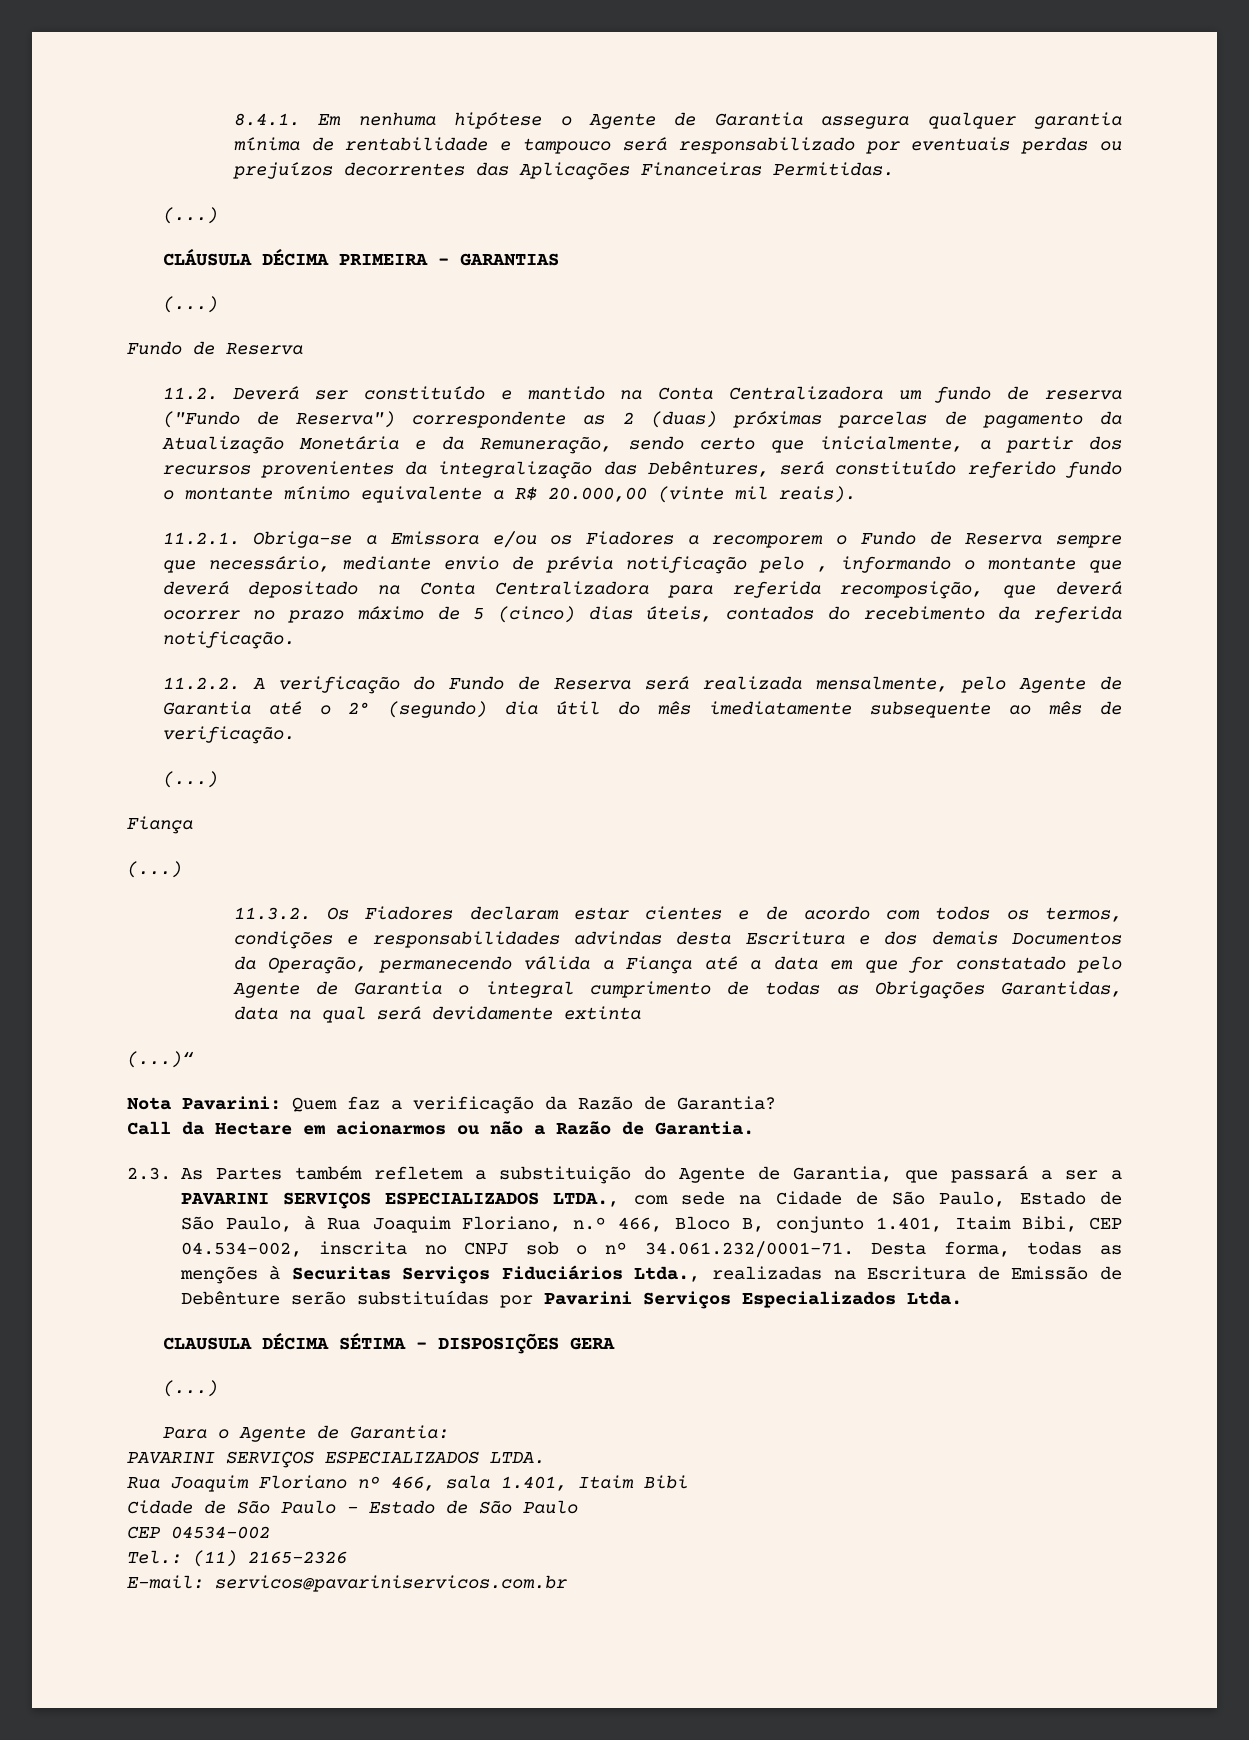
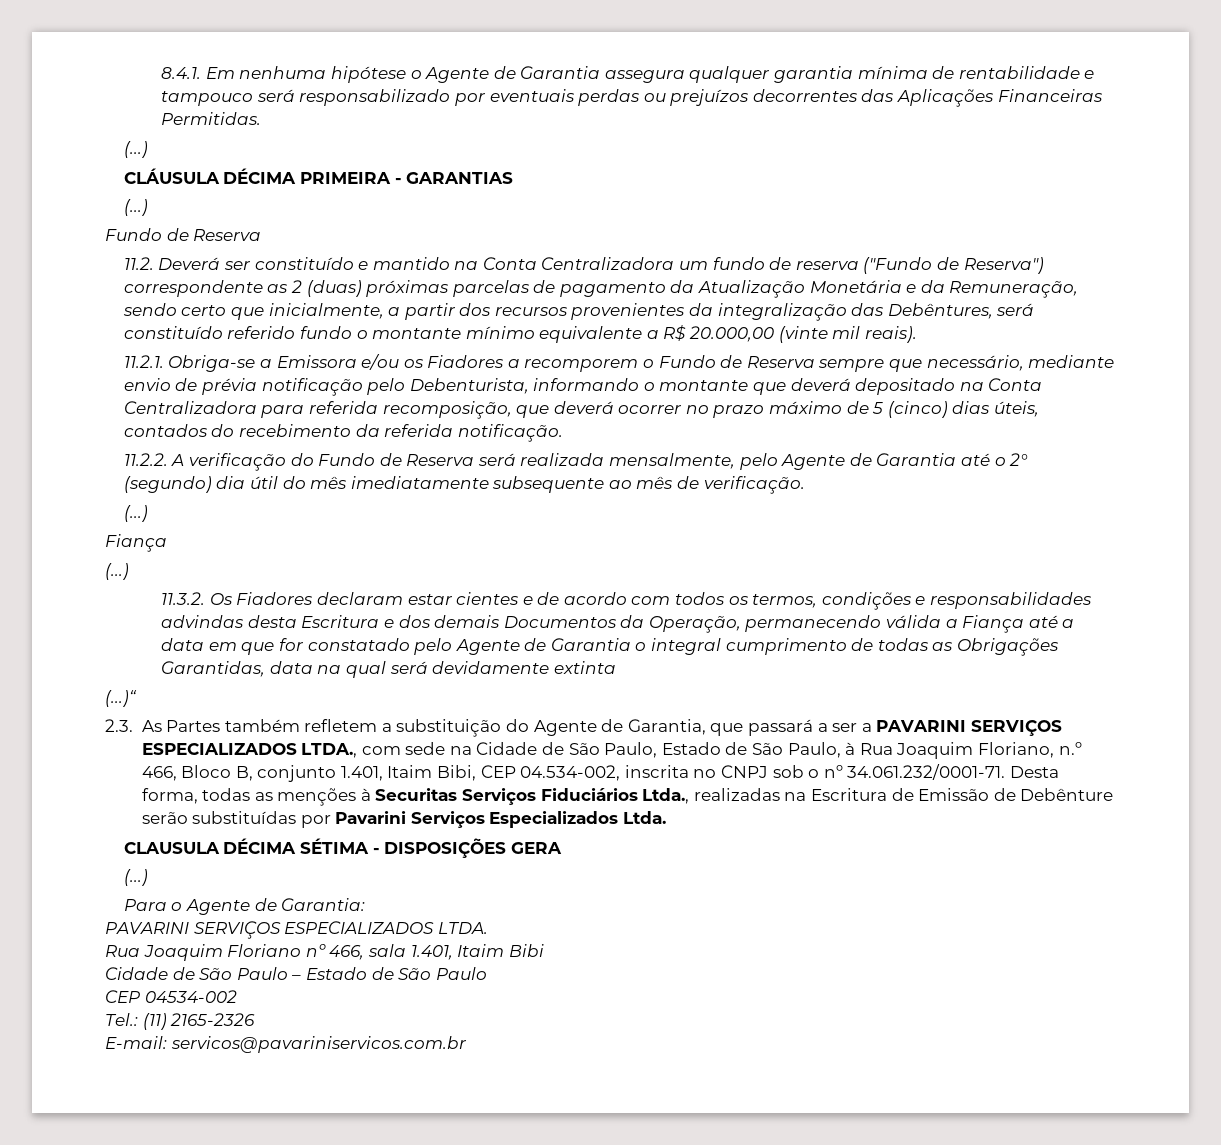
[816,566,828,572] , -> [409,378,529,394] Debenturista,
[127,1096,776,1114] [127,1121,754,1135] // Nota Pavarini: Quem faz a verificação da Razão de Garantia? // Call da Hectare em acionarmos ou não a Razão de Garantia. -> (137, 698) none

